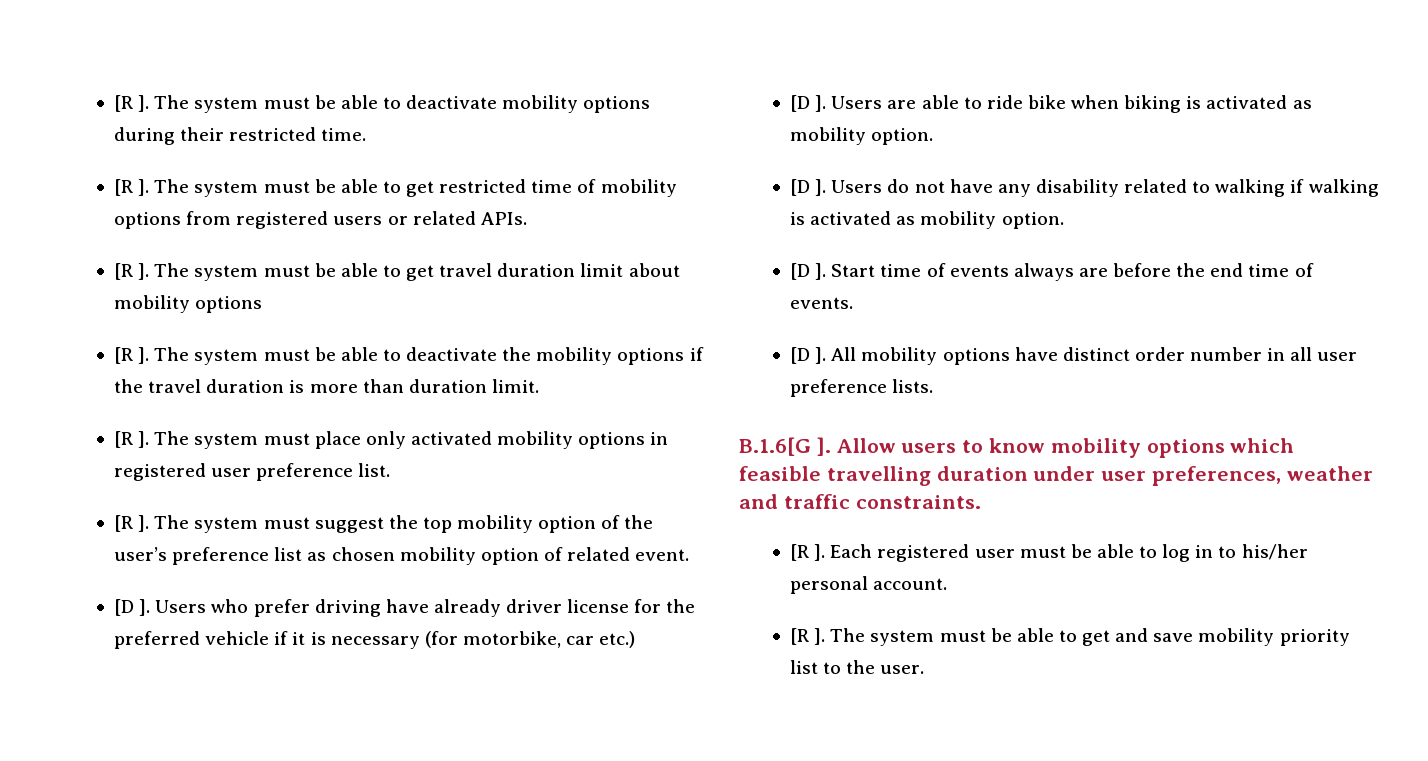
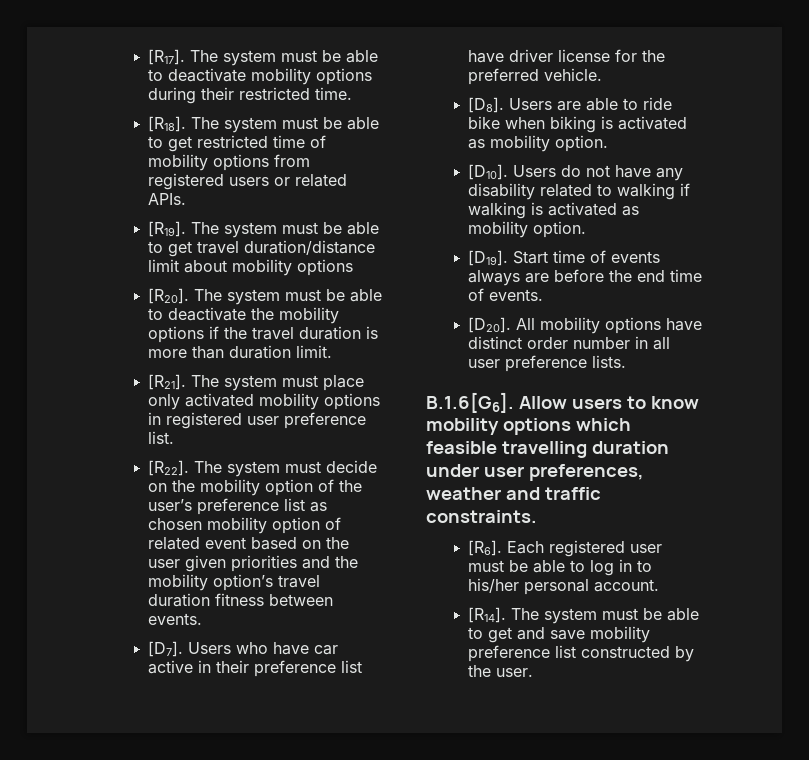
[114,95,150,112] [R ]. -> [148,49,186,65] [R17].
[114,179,150,196] [R ]. -> [148,116,187,132] [R18].
[114,263,150,280] [R ]. -> [148,221,187,237] [R19].
[497,263,576,277] duration -> [244,240,376,255] duration/distance
[114,347,150,364] [R ]. -> [148,288,190,304] [R20].
[114,431,150,448] [R ]. -> [148,374,187,390] [R21].
[114,515,452,533] [R ]. The system must suggest the top -> [148,460,378,477] [148,480,196,492] [R22]. The system must decide on the
[635,549,690,561] [114,599,501,617] event. // [D ]. Users who prefer driving have already -> [205,537,350,550] [148,555,359,572] [148,574,321,591] [148,593,334,607] [148,613,203,625] [148,641,339,657] [148,660,363,677] [468,50,505,63] event based on the user given priorities and the mobility option’s travel duration fitness between events. // [D7]. Users who have car active in their preference list have
[205,631,636,649] [790,95,827,112] vehicle if it is necessary (for motorbike, car etc.) // [D ]. -> [544,68,603,81] [468,97,505,113] vehicle. // [D8].
[790,179,827,196] [D ]. -> [468,164,509,180] [D10].
[790,263,827,280] [D ]. -> [468,250,509,266] [D19].
[790,347,827,364] [D ]. -> [468,317,512,333] [D20].
[739,437,831,456] B.1.6[G ]. -> [426,392,514,413] B.1.6[G6].
[790,544,826,561] [R ]. -> [468,540,503,556] [R6].
[790,628,826,645] [R ]. -> [468,607,507,623] [R14].
[1279,629,1350,646] [790,660,842,674] priority list to -> [468,645,695,662] preference list constructed by

